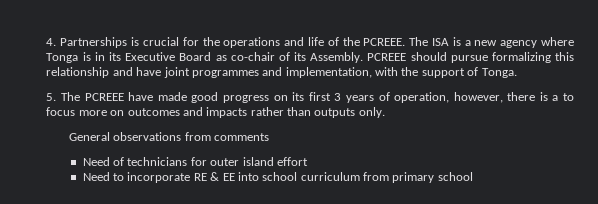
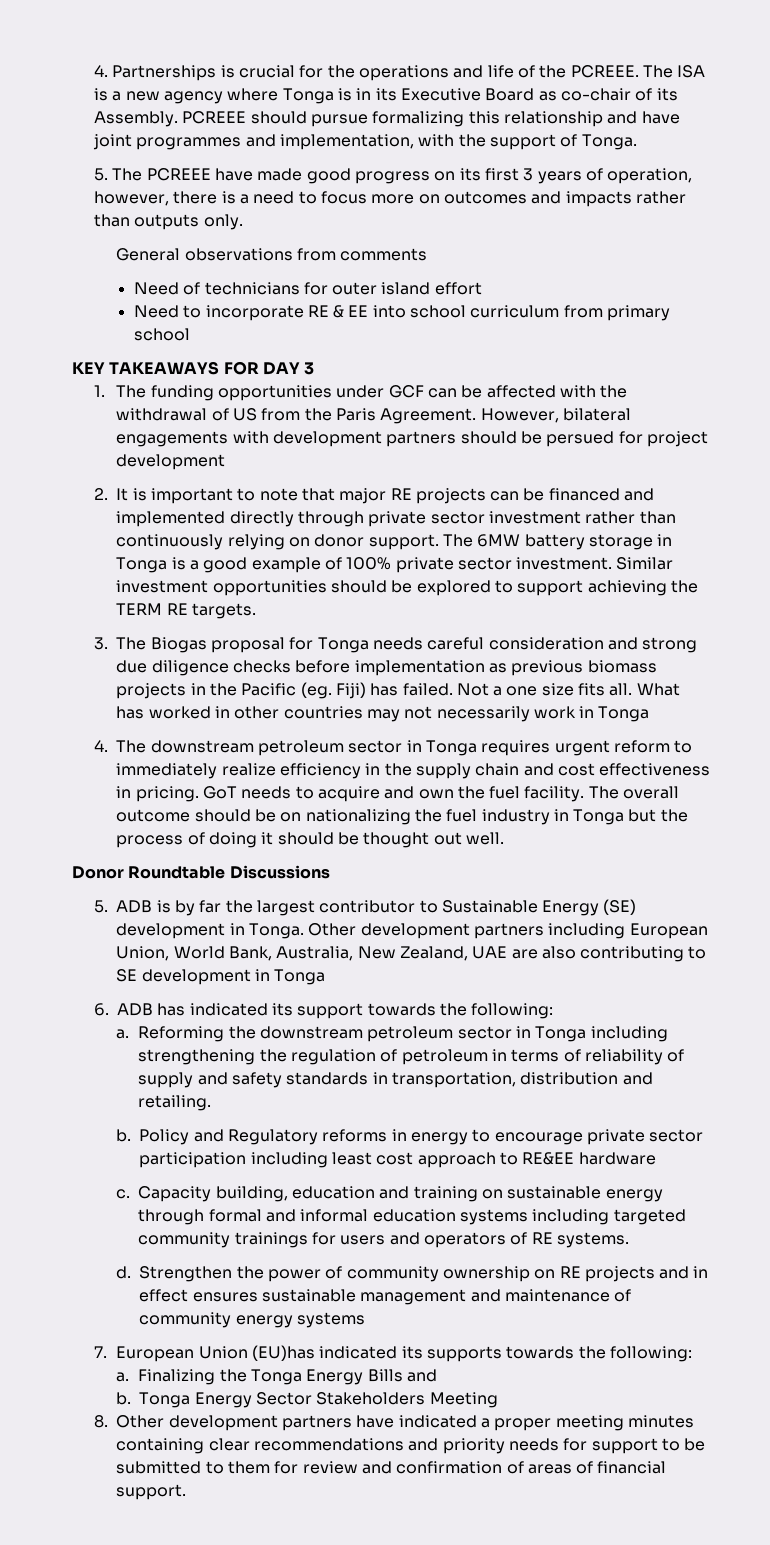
(559, 98) none -> [253,191,295,204] need
(473, 176) none -> [72,361,315,375] [94,385,628,401] [116,408,631,424] [116,431,708,447] [116,454,226,470] [94,488,655,504] [116,511,676,527] [116,534,673,550] [116,557,674,573] [116,580,698,596] [116,603,256,619] [94,637,698,653] [116,660,657,676] [116,682,680,699] [116,706,650,722] [94,740,693,756] [116,763,711,779] [116,786,680,802] [116,809,688,825] [116,832,504,848] [72,865,330,879] [94,899,637,916] [116,923,708,939] [116,946,707,962] [116,969,326,985] [94,1003,554,1019] [116,1026,668,1042] [138,1049,685,1065] [138,1072,653,1088] [138,1095,212,1111] [116,1129,704,1145] [139,1152,656,1168] [116,1186,663,1202] [138,1209,686,1225] [138,1232,629,1248] [116,1266,709,1282] [139,1289,632,1305] [139,1312,365,1328] [94,1345,692,1362] [116,1369,438,1385] [116,1392,498,1408] [94,1415,694,1431] [116,1438,706,1454] [116,1461,667,1474] [116,1484,187,1500] // KEY TAKEAWAYS FOR DAY 3 // 1. The funding opportunities under GCF can be affected with the withdrawal of US from the Paris Agreement. However, bilateral engagements with development partners should be persued for project development // 2. It is important to note that major RE projects can be financed and implemented directly through private sector investment rather than continuously relying on donor support. The 6MW battery storage in Tonga is a good example of 100% private sector investment. Similar investment opportunities should be explored to support achieving the TERM RE targets. // 3. The Biogas proposal for Tonga needs careful consideration and strong due diligence checks before implementation as previous biomass projects in the Pacific (eg. Fiji) has failed. Not a one size fits all. What has worked in other countries may not necessarily work in Tonga // 4. The downstream petroleum sector in Tonga requires urgent reform to immediately realize efficiency in the supply chain and cost effectiveness in pricing. GoT needs to acquire and own the fuel facility. The overall outcome should be on nationalizing the fuel industry in Tonga but the process of doing it should be thought out well. // Donor Roundtable Discussions // 5. ADB is by far the largest contributor to Sustainable Energy (SE) development in Tonga. Other development partners including European Union, World Bank, Australia, New Zealand, UAE are also contributing to SE development in Tonga // 6. ADB has indicated its support towards the following: // a. Reforming the downstream petroleum sector in Tonga including strengthening the regulation of petroleum in terms of reliability of supply and safety standards in transportation, distribution and retailing. // b. Policy and Regulatory reforms in energy to encourage private sector participation including least cost approach to RE&EE hardware // c. Capacity building, education and training on sustainable energy through formal and informal education systems including targeted community trainings for users and operators of RE systems. // d. Strengthen the power of community ownership on RE projects and in effect ensures sustainable management and maintenance of community energy systems // 7. European Union (EU)has indicated its supports towards the following: // a. Finalizing the Tonga Energy Bills and // b. Tonga Energy Sector Stakeholders Meeting // 8. Other development partners have indicated a proper meeting minutes containing clear recommendations and priority needs for support to be submitted to them for review and confirmation of areas of financial support.

